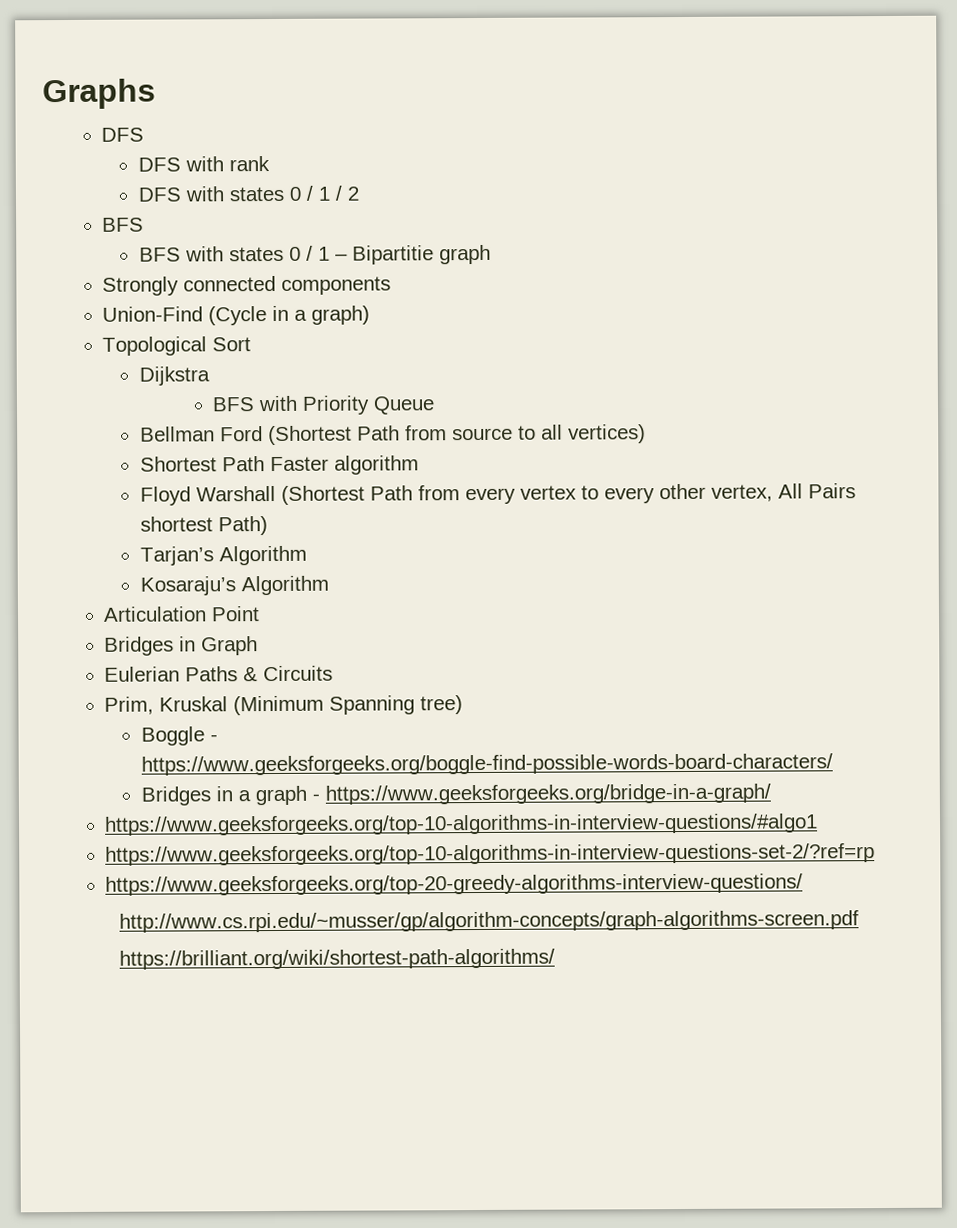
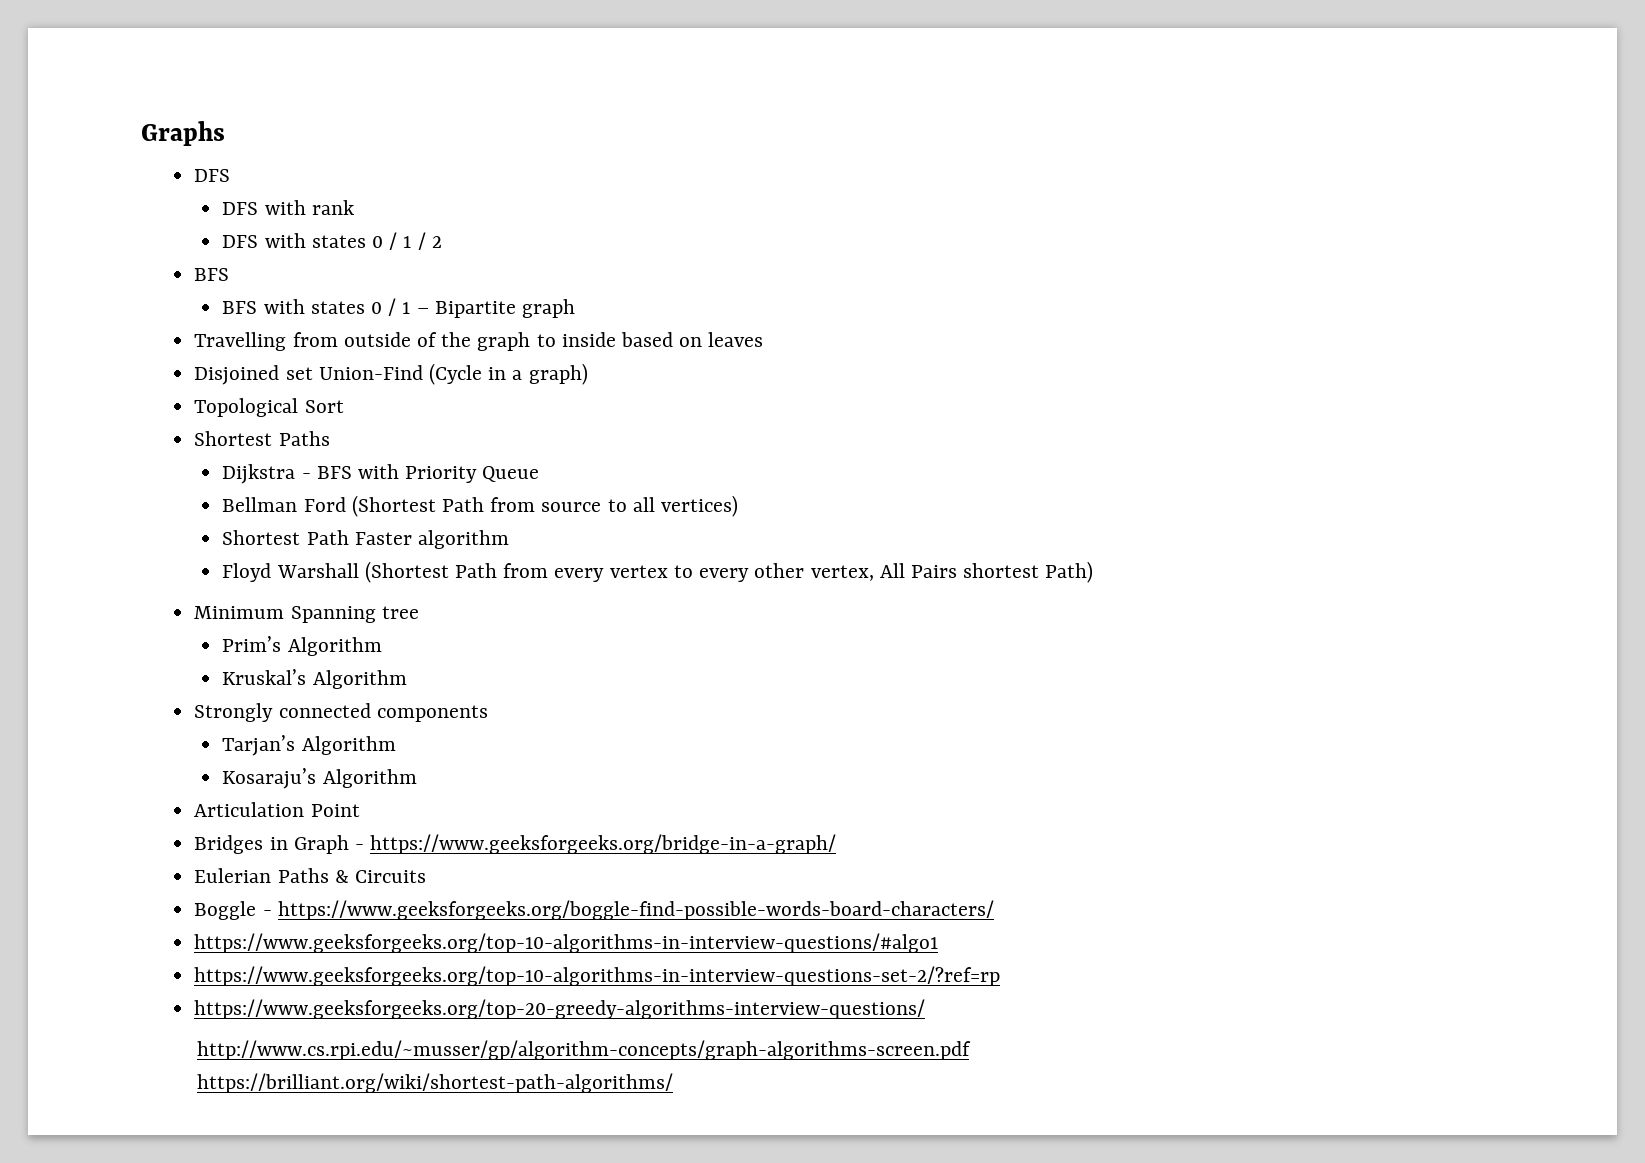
[351,245,434,265] Bipartitie -> [434,301,516,318] Bipartite
[102,275,392,296] Strongly connected components // -> [194,332,764,351] [194,365,313,385] Travelling from outside of the graph to inside based on leaves // Disjoined set
(252, 344) none -> [194,431,330,446] // Shortest Paths
(210, 376) // -> [301,473,311,479] -
(268, 526) none -> [194,606,419,623] [222,636,382,656] [222,669,407,689] [194,703,488,722] // Minimum Spanning tree // Prim’s Algorithm // Kruskal’s Algorithm // Strongly connected components
(259, 646) none -> [354,834,837,854] - https://www.geeksforgeeks.org/bridge-in-a-graph/
[104,695,464,716] [140,726,218,746] [140,753,833,776] [140,783,771,806] Prim, Kruskal (Minimum Spanning tree) // Boggle - https://www.geeksforgeeks.org/boggle-find-possible-words-board-characters/ // Bridges in a graph - https://www.geeksforgeeks.org/bridge-in-a-graph/ -> [194,900,994,920] Boggle - https://www.geeksforgeeks.org/boggle-find-possible-words-board-characters/

